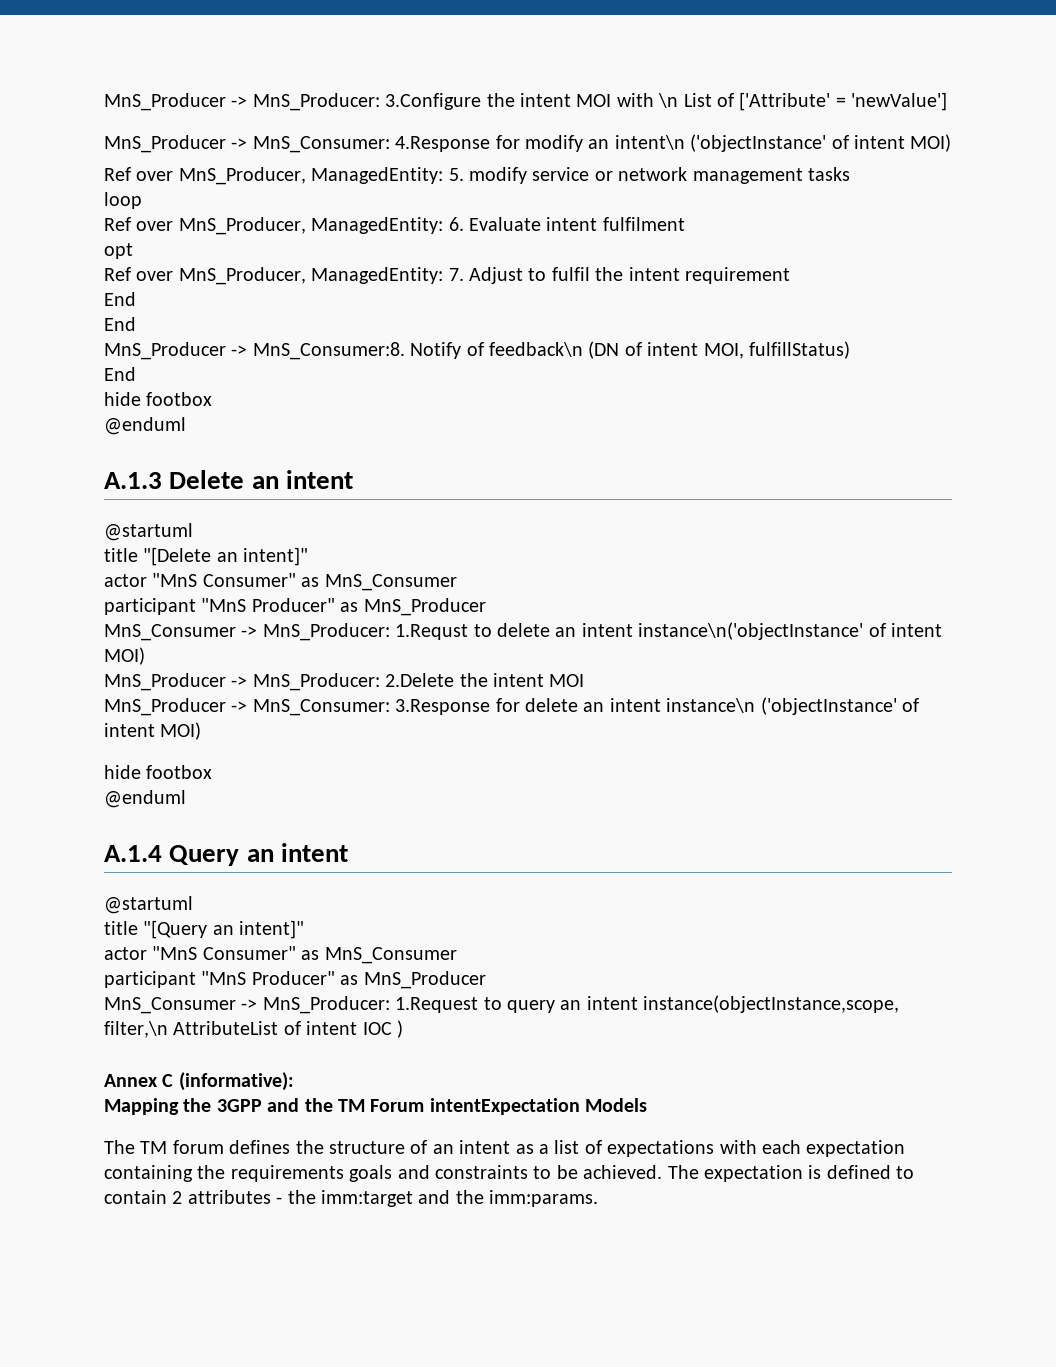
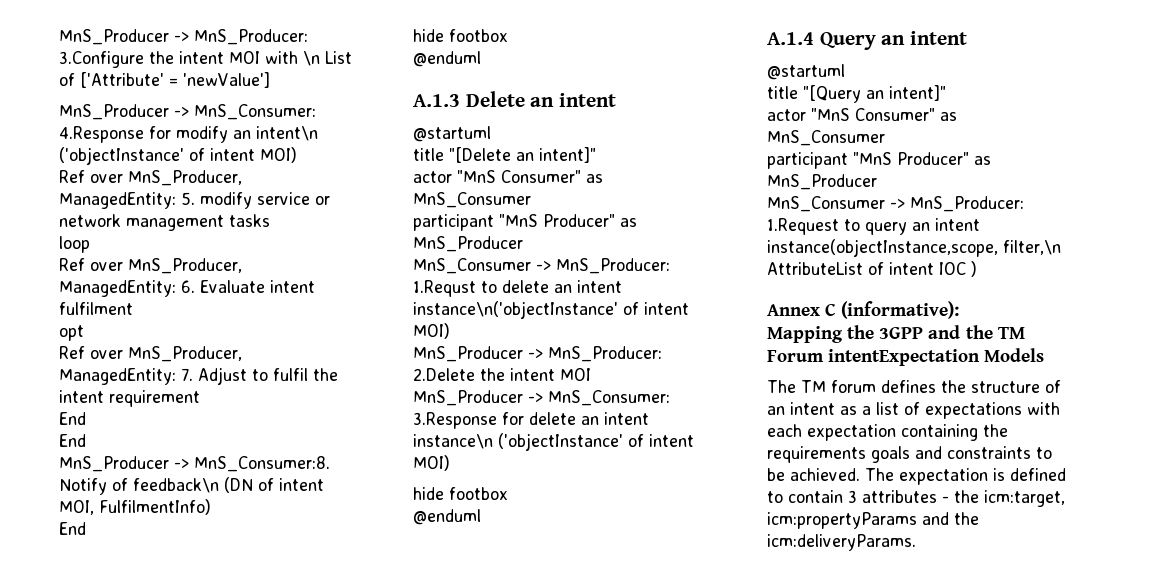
[748,341,850,359] fulfillStatus) -> [99,499,211,515] FulfilmentInfo)
[172,1191,183,1204] 2 -> [848,490,857,503] 3
[321,1190,599,1207] imm:target and the imm:params. -> [984,490,1065,507] [767,512,979,529] [767,534,916,551] icm:target, icm:propertyParams and the icm:deliveryParams.

